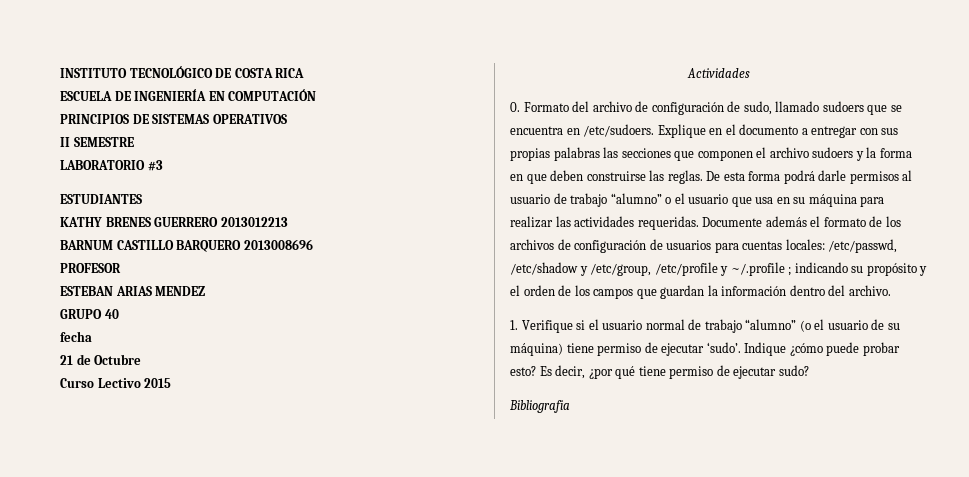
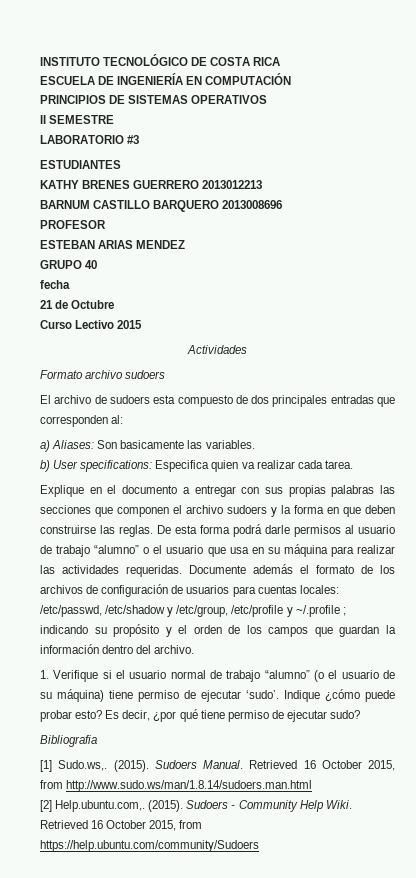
[510,101,902,115] [510,124,655,137] 0. Formato del archivo de configuración de sudo, llamado sudoers que se encuentra en /etc/sudoers. -> [40,370,166,379] [40,395,396,407] [40,415,124,427] [40,440,255,452] [40,460,353,472] Formato archivo sudoers // El archivo de sudoers esta compuesto de dos principales entradas que corresponden al: // a) Aliases: Son basicamente las variables. // b) User specifications: Especifica quien va realizar cada tarea. //
(570, 406) none -> [40,760,395,772] [40,780,313,792] [40,800,352,812] [40,820,203,831] [40,840,259,852] // [1] Sudo.ws,. (2015). Sudoers Manual. Retrieved 16 October 2015, from http://www.sudo.ws/man/1.8.14/sudoers.man.html // [2] Help.ubuntu.com,. (2015). Sudoers - Community Help Wiki. Retrieved 16 October 2015, from https://help.ubuntu.com/community/Sudoers

